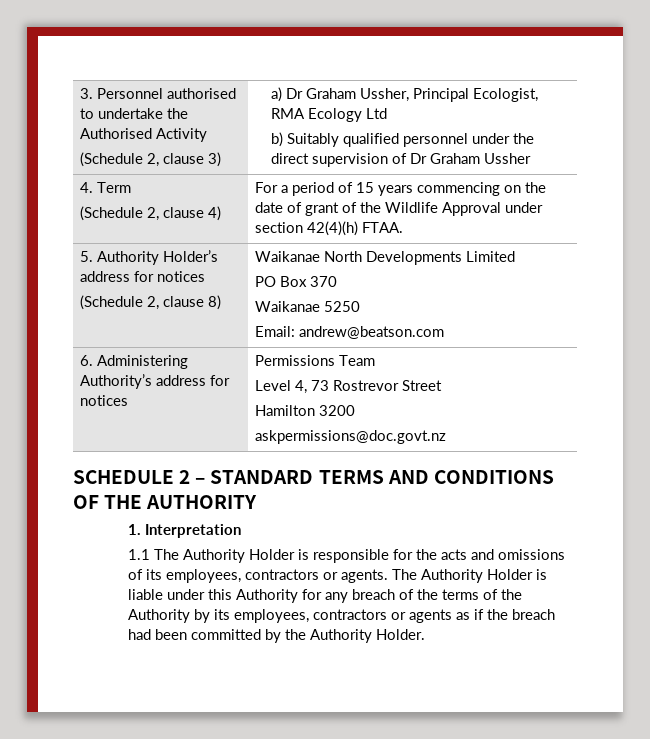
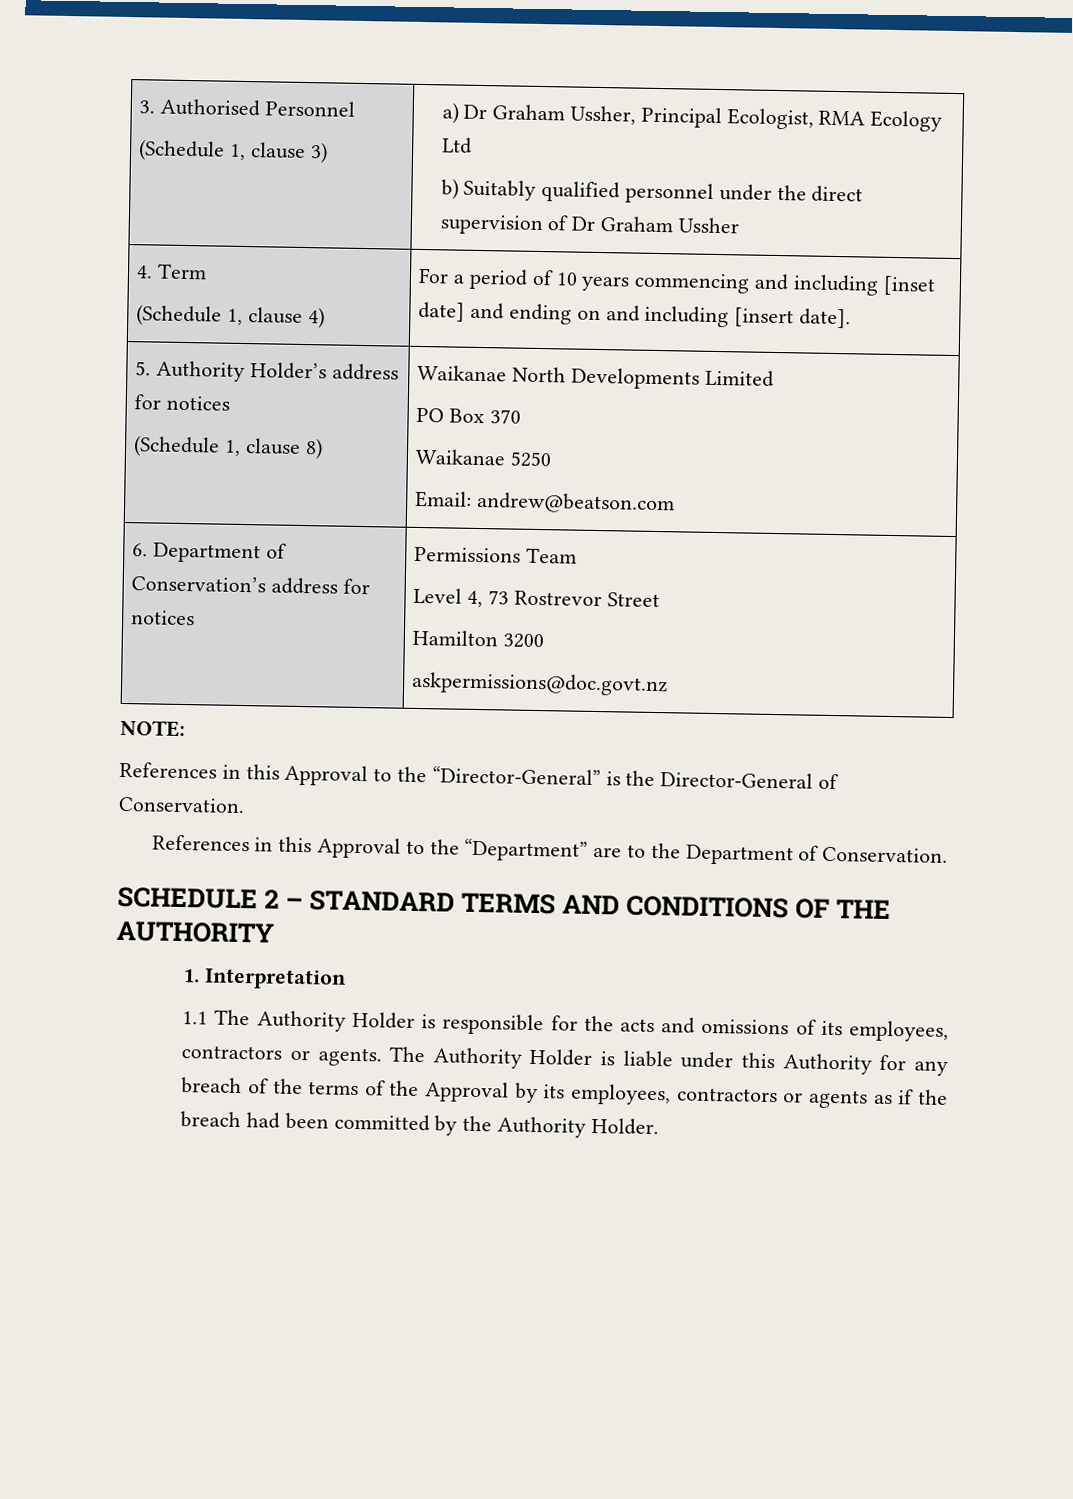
(93, 93) none -> [160,98,261,117] Authorised
[166,88,236,99] [79,108,188,119] [79,128,207,142] [79,152,159,167] authorised to undertake the Authorised Activity // (Schedule 2, -> [138,139,247,162] // (Schedule 1,
[146,207,159,221] 2, -> [227,308,244,325] 1,
[355,182,374,193] 15 -> [555,272,578,286] 10
[503,182,546,193] [254,202,543,216] [254,221,403,236] on the date of grant of the Wildlife Approval under section 42(4)(h) FTAA. -> [753,273,936,296] [418,301,851,329] and including [inset date] and ending on and including [insert date].
[146,296,159,310] 2, -> [224,439,242,456] 1,
[96,355,188,369] [79,374,152,389] Administering Authority’s -> [153,542,287,564] [131,575,267,593] Department of Conservation’s
(446, 437) none -> [120,719,186,738] [119,761,840,790] [118,796,245,814] [151,834,949,866] // NOTE: // References in this Approval to the “Director-General” is the Director-General of Conservation. // References in this Approval to the “Department” are to the Department of Conservation.
[127,609,190,623] Authority -> [425,1081,510,1103] Approval

